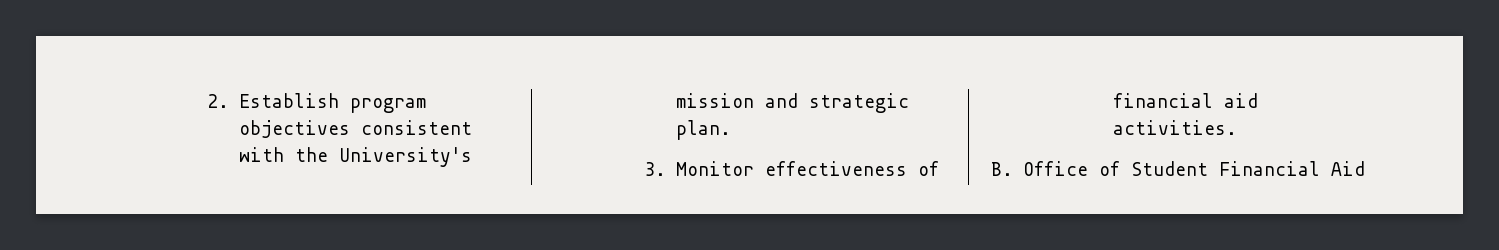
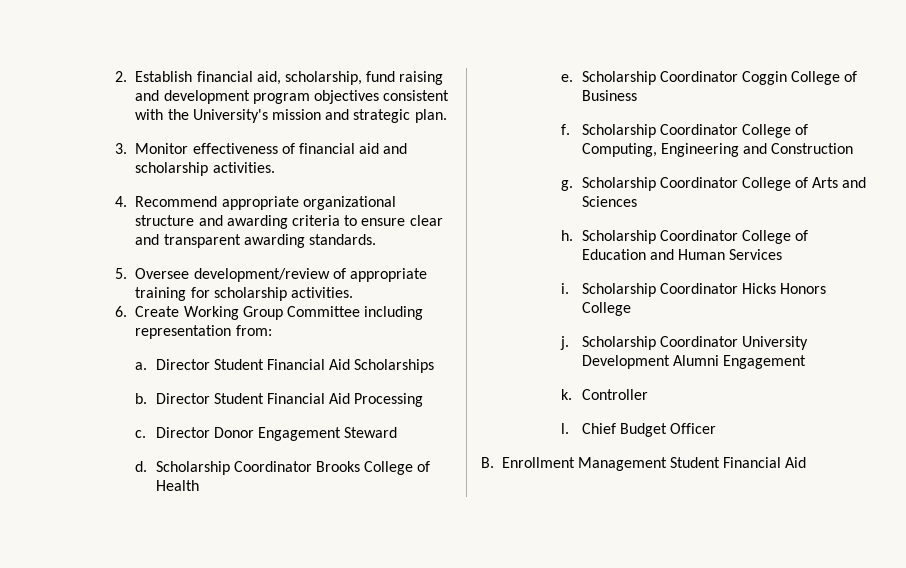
(339, 100) none -> [196,71,444,85] [135,90,250,104] financial aid, scholarship, fund raising and development
[1112,120,1237,135] [991,161,1120,176] activities. // B. Office of -> [383,143,408,154] [135,162,275,176] [115,196,396,210] [135,215,443,229] [135,234,376,248] [115,268,427,282] [135,287,353,301] [115,306,424,320] [135,325,272,339] [135,359,435,373] [135,393,424,407] [135,427,398,441] [135,461,431,475] [155,480,199,491] [561,71,858,85] [581,90,637,101] [561,124,809,138] [581,143,854,157] [561,177,867,191] [581,196,637,207] [561,230,809,244] [581,249,783,260] [561,283,827,297] [581,302,631,316] [560,336,808,350] [581,355,806,369] [561,389,648,400] [561,423,716,437] [481,457,667,471] and scholarship activities. // 4. Recommend appropriate organizational structure and awarding criteria to ensure clear and transparent awarding standards. // 5. Oversee development/review of appropriate training for scholarship activities. // 6. Create Working Group Committee including representation from: // a. Director Student Financial Aid Scholarships // b. Director Student Financial Aid Processing // c. Director Donor Engagement Steward // d. Scholarship Coordinator Brooks College of Health // e. Scholarship Coordinator Coggin College of Business // f. Scholarship Coordinator College of Computing, Engineering and Construction // g. Scholarship Coordinator College of Arts and Sciences // h. Scholarship Coordinator College of Education and Human Services // i. Scholarship Coordinator Hicks Honors College // j. Scholarship Coordinator University Development Alumni Engagement // k. Controller // l. Chief Budget Officer // B. Enrollment Management

